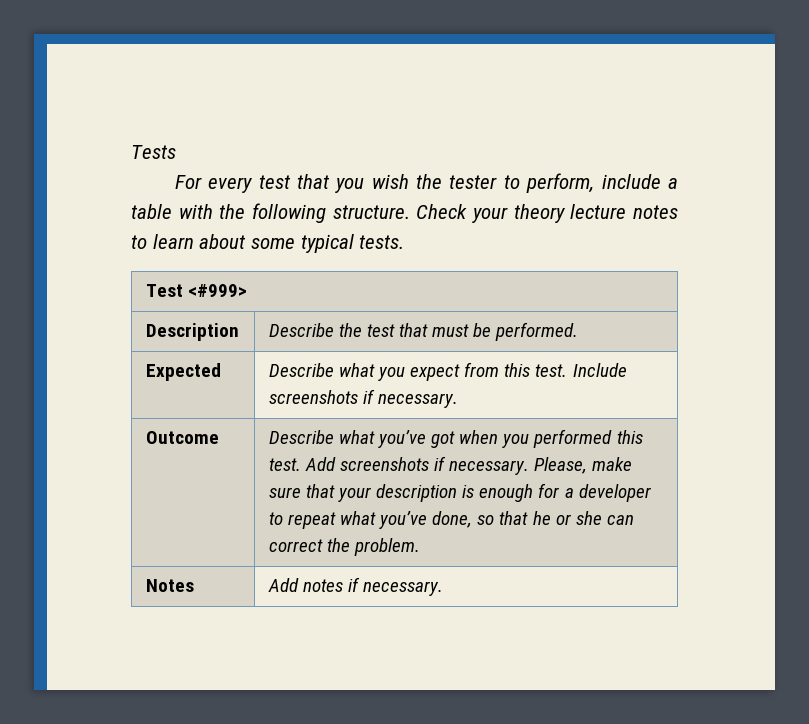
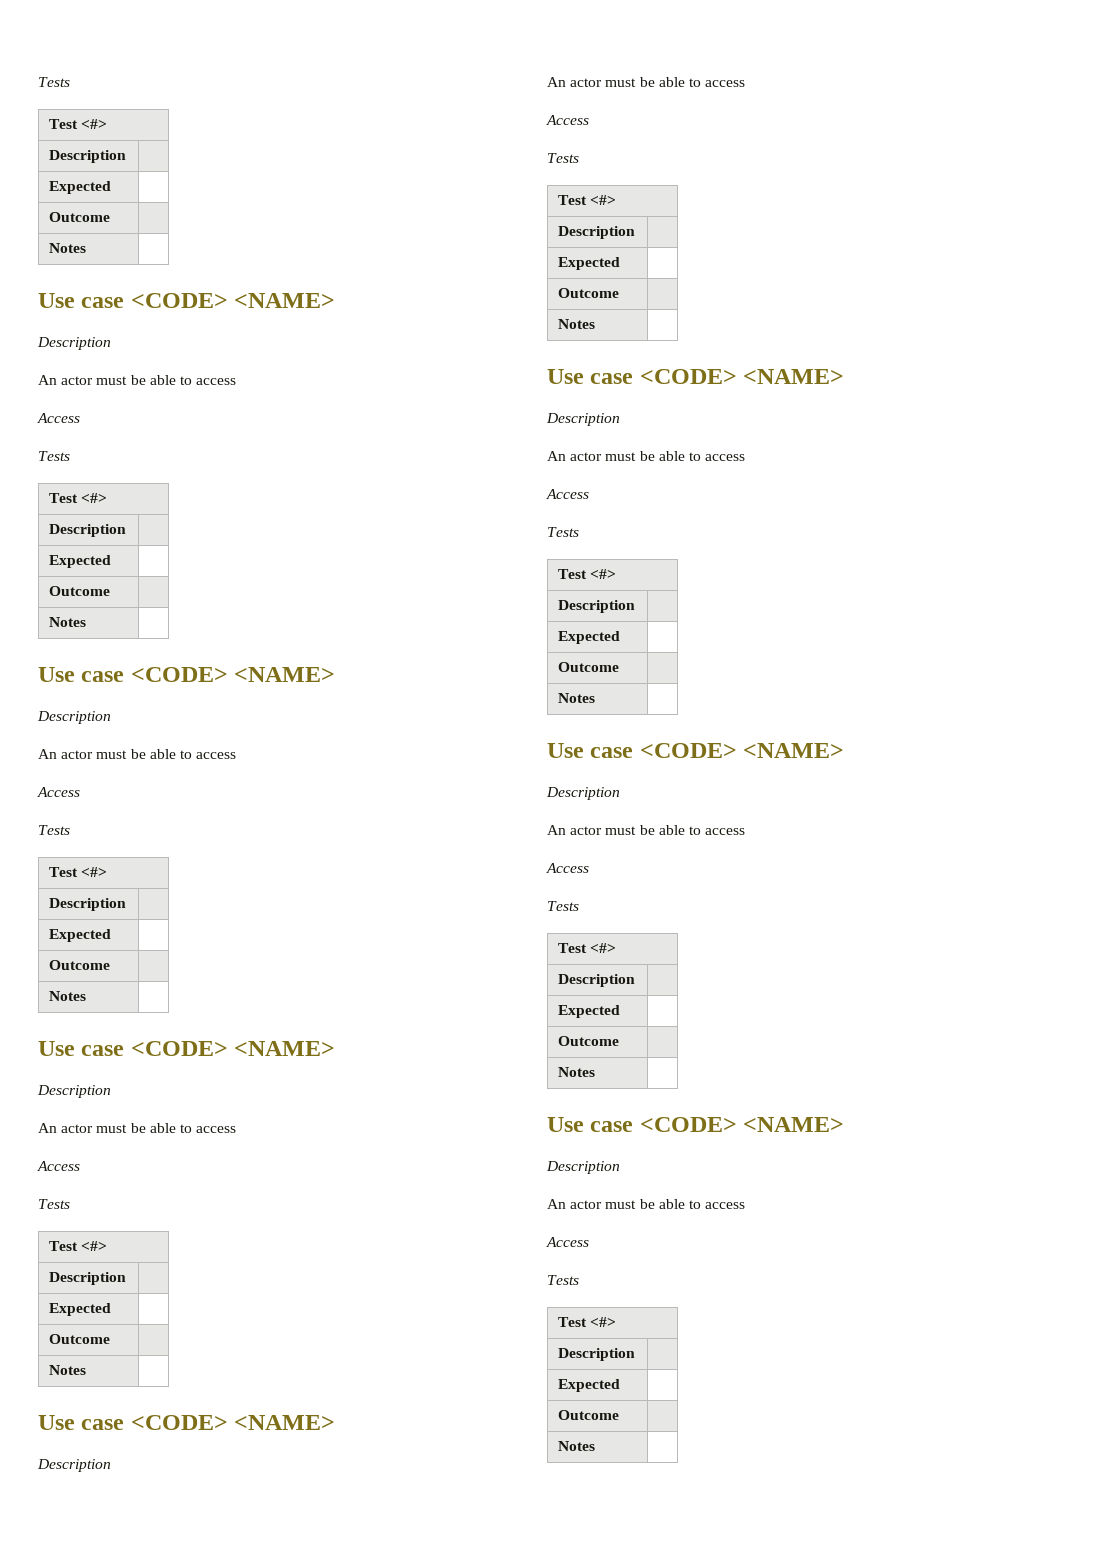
[131,145,176,159] [174,173,678,193] [131,203,678,223] [131,234,405,253] [145,284,247,297] [145,323,239,341] [268,322,579,341] [145,363,221,381] [268,362,627,381] [268,389,458,408] [145,431,219,444] [268,429,643,448] [268,456,633,475] [268,483,651,502] [268,511,634,529] [268,538,420,556] [145,579,194,592] [267,577,444,596] Tests // For every test that you wish the tester to perform, include a table with the following structure. Check your theory lecture notes to learn about some typical tests. // Test <#999> // Description | Describe the test that must be performed. // Expected | Describe what you expect from this test. Include screenshots if necessary. // Outcome | Describe what you’ve got when you performed this test. Add screenshots if necessary. Please, make sure that your description is enough for a developer to repeat what you’ve done, so that he or she can correct the problem. // Notes | Add notes if necessary. -> [38,77,70,87] [49,119,108,129] [49,150,127,163] [49,181,112,194] [49,212,111,222] [49,243,87,253] [38,293,336,308] [37,337,111,350] [38,375,237,385] [37,413,80,423] [38,451,70,461] [49,493,108,503] [49,524,127,537] [49,555,112,568] [49,586,111,596] [49,617,87,627] [38,667,336,682] [37,711,111,724] [38,749,237,759] [37,787,80,797] [38,825,70,835] [49,867,108,877] [49,898,127,911] [49,929,112,942] [49,960,111,970] [49,991,87,1001] [38,1041,336,1056] [37,1085,111,1098] [38,1123,237,1133] [37,1161,80,1171] [38,1199,70,1209] [49,1241,108,1251] [49,1272,127,1285] [49,1303,112,1316] [49,1334,111,1344] [49,1365,87,1375] [38,1415,336,1430] [37,1459,111,1472] [547,77,746,87] [546,115,589,125] [547,153,579,163] [558,195,617,205] [558,226,636,239] [558,257,621,270] [558,288,620,298] [558,319,596,329] [547,369,845,384] [546,413,620,426] [547,451,746,461] [546,489,589,499] [547,527,579,537] [558,569,617,579] [558,600,636,613] [558,631,621,644] [558,662,620,672] [558,693,596,703] [547,743,845,758] [546,787,620,800] [547,825,746,835] [546,863,589,873] [547,901,579,911] [558,943,617,953] [558,974,636,987] [558,1005,621,1018] [558,1036,620,1046] [558,1067,596,1077] [547,1117,845,1132] [546,1161,620,1174] [547,1199,746,1209] [546,1237,589,1247] [547,1275,579,1285] [558,1317,617,1327] [558,1348,636,1361] [558,1379,621,1392] [558,1410,620,1420] [558,1441,596,1451] Tests // Test <#> // Description | // Expected | // Outcome | // Notes | // Use case <CODE> <NAME> // Description // An actor must be able to access // Access // Tests // Test <#> // Description | // Expected | // Outcome | // Notes | // Use case <CODE> <NAME> // Description // An actor must be able to access // Access // Tests // Test <#> // Description | // Expected | // Outcome | // Notes | // Use case <CODE> <NAME> // Description // An actor must be able to access // Access // Tests // Test <#> // Description | // Expected | // Outcome | // Notes | // Use case <CODE> <NAME> // Description // An actor must be able to access // Access // Tests // Test <#> // Description | // Expected | // Outcome | // Notes | // Use case <CODE> <NAME> // Description // An actor must be able to access // Access // Tests // Test <#> // Description | // Expected | // Outcome | // Notes | // Use case <CODE> <NAME> // Description // An actor must be able to access // Access // Tests // Test <#> // Description | // Expected | // Outcome | // Notes | // Use case <CODE> <NAME> // Description // An actor must be able to access // Access // Tests // Test <#> // Description | // Expected | // Outcome | // Notes |

